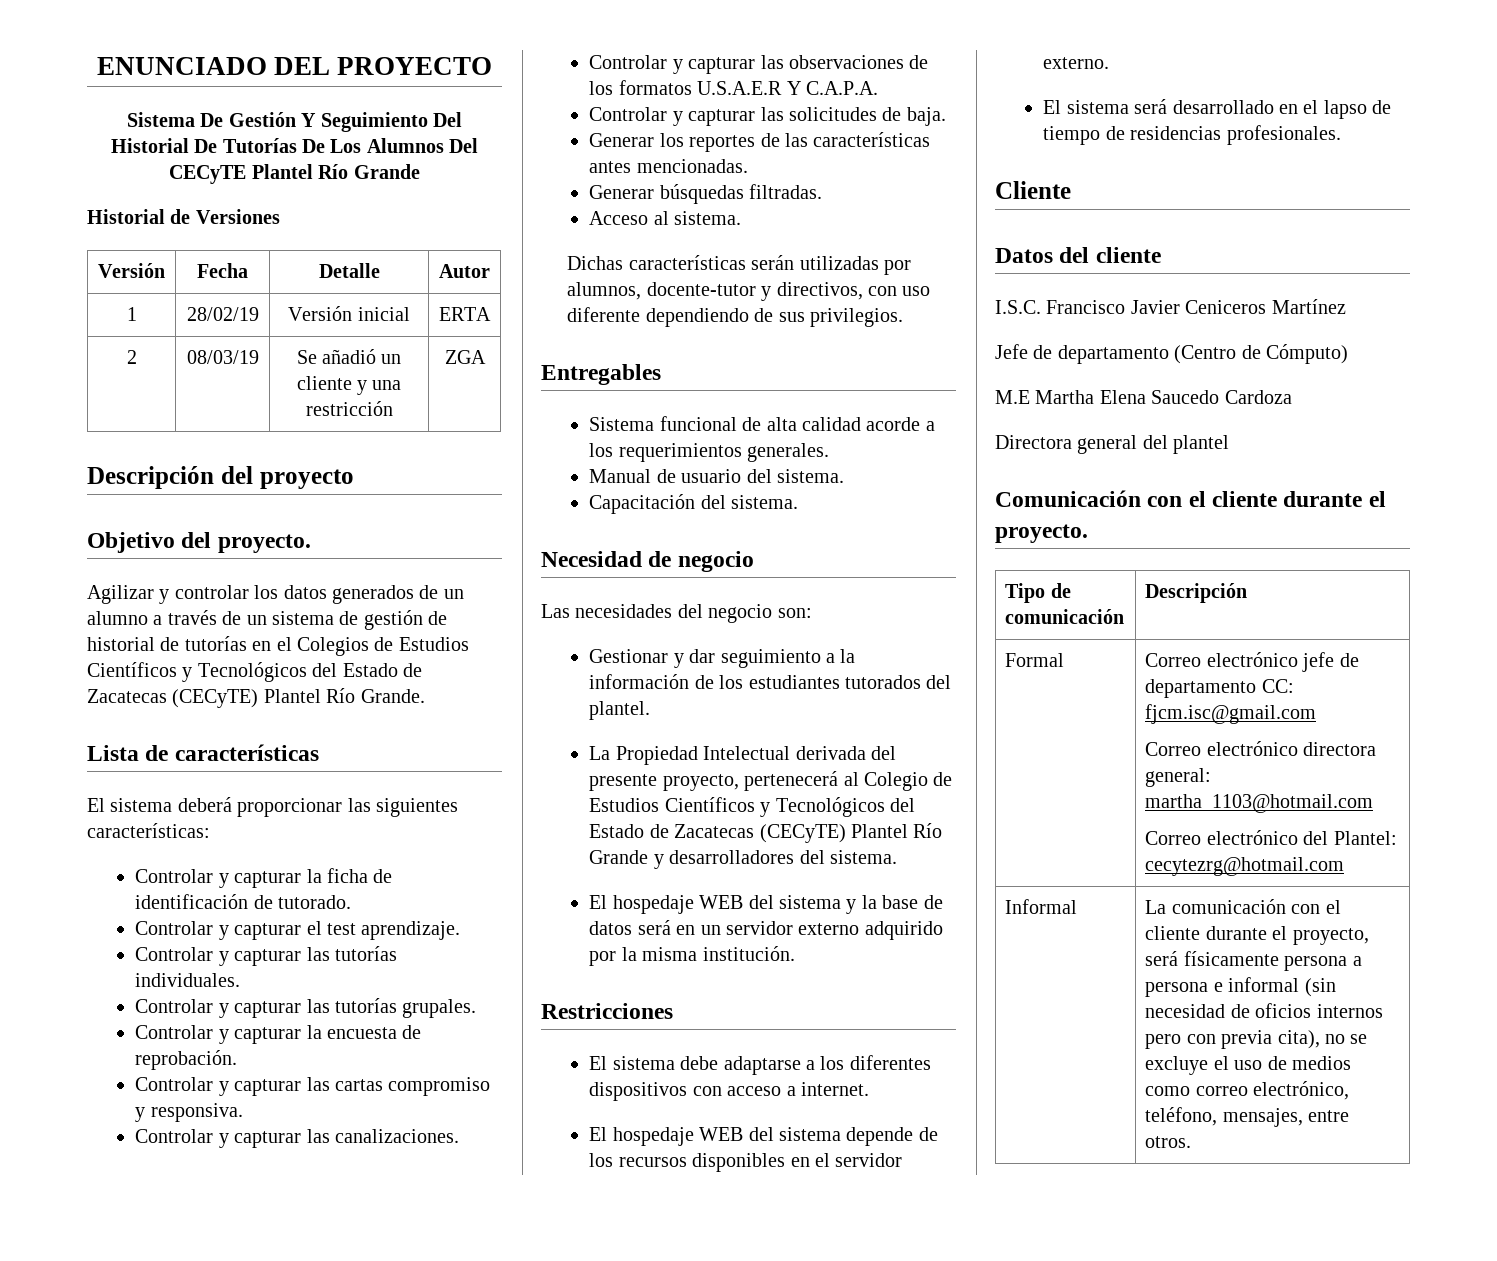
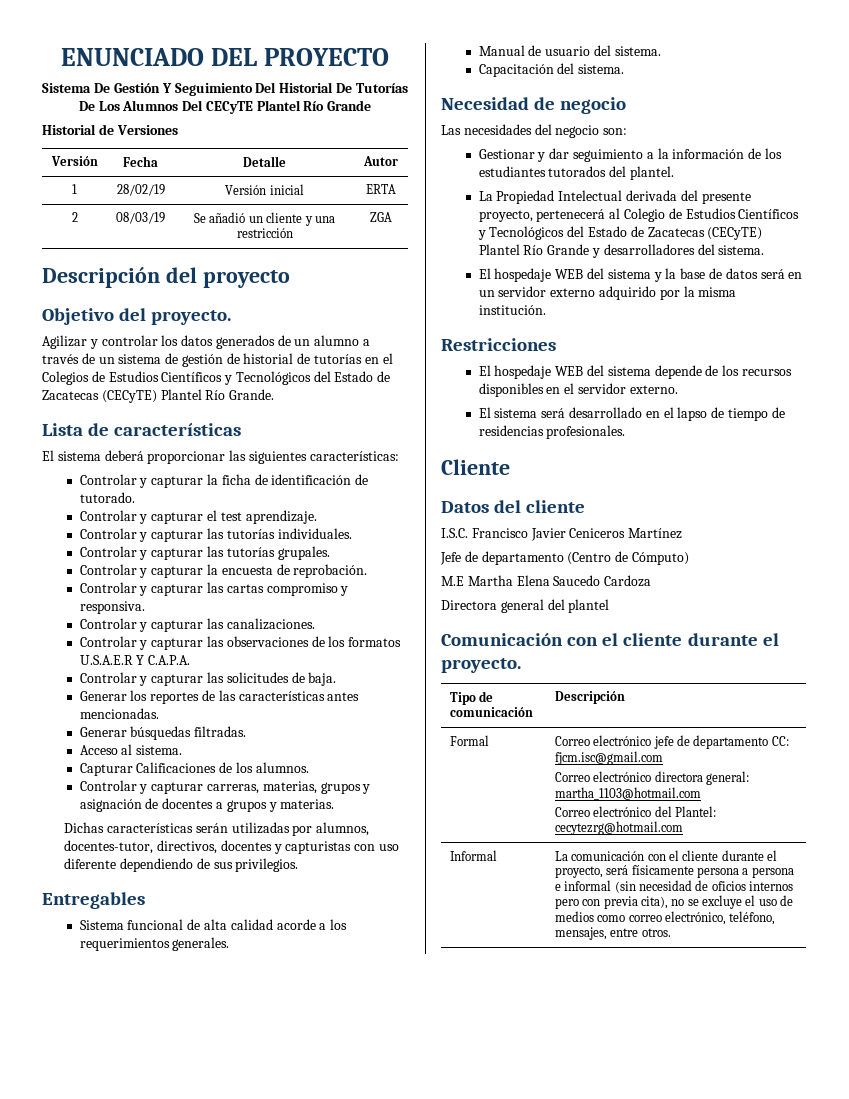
(742, 218) none -> [79,762,309,776] [79,780,371,794] [79,798,335,812] // Capturar Calificaciones de los alumnos. // Controlar y capturar carreras, materias, grupos y asignación de docentes a grupos y materias.
[646,282,863,301] docente-tutor y directivos, -> [64,840,352,854] docentes-tutor, directivos, docentes y capturistas
[589,1055,931,1075] [589,1082,869,1101] // El sistema debe adaptarse a los diferentes dispositivos con acceso a internet. -> (556, 344) none

